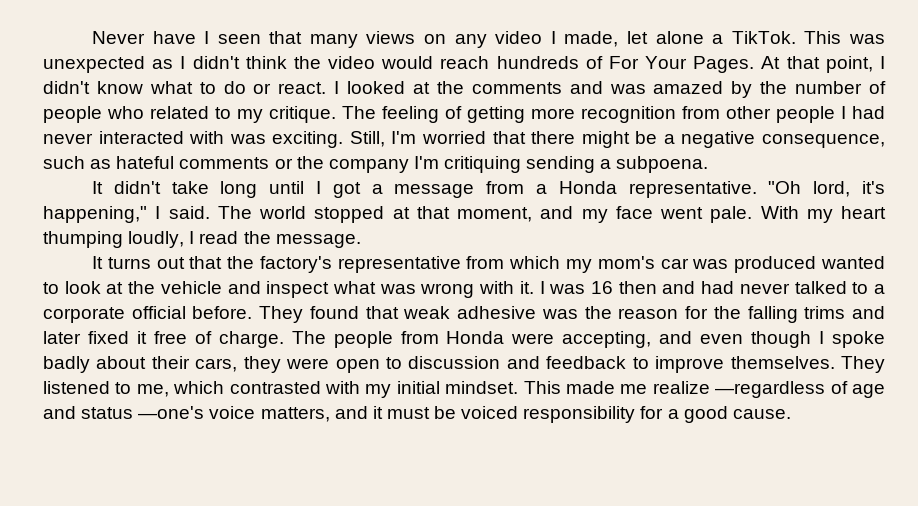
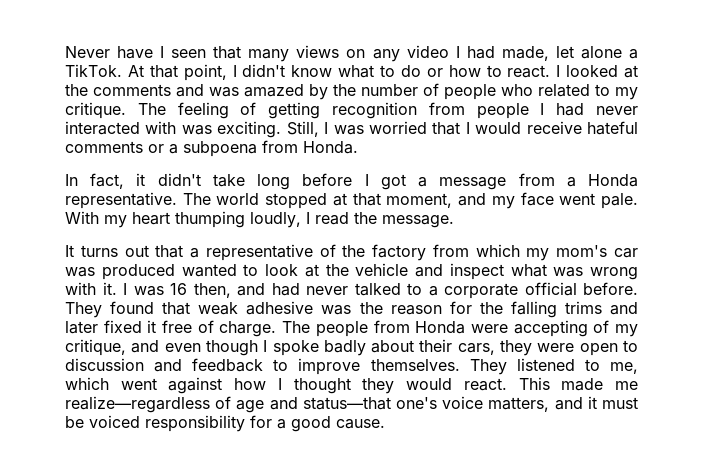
(556, 37) none -> [466,46,495,59] had
[804,31,886,44] [43,56,755,73] This was unexpected as I didn't think the video would reach hundreds of For Your Pages. -> (122, 70) none
(272, 88) none -> [448,65,502,77] how to
[531,108,575,119] more -> (321, 110) none
[726,106,771,119] other -> (465, 108) none
[391,131,885,148] [43,156,709,173] [91,181,103,194] I'm worried that there might be a negative consequence, such as hateful comments or the company I'm critiquing sending a subpoena. // It -> [324,121,639,135] [65,140,358,157] [65,173,146,189] I was worried that I would receive hateful comments or a subpoena from Honda. // In fact, it
[269,181,305,194] until -> [302,173,353,186] before
[768,181,885,197] [43,206,210,223] "Oh lord, it's happening," I said. -> (177, 200) none
[227,256,461,273] the factory's representative -> [190,244,427,261] a representative of the factory
[618,281,657,294] then -> [193,283,231,298] then,
[562,331,652,348] accepting, -> [513,320,638,337] [65,339,126,356] accepting of my critique,
[229,381,519,398] contrasted with my initial mindset. -> [120,377,507,394] went against how I thought they would react.
[652,381,826,398] realize —regardless -> [65,396,210,413] realize—regardless
[81,406,205,419] status —one's -> [302,397,437,410] status—that one's

